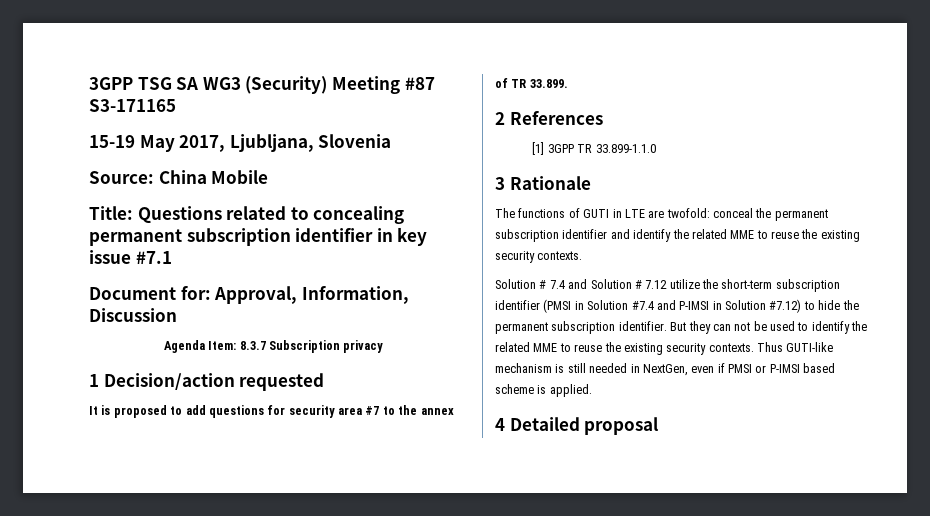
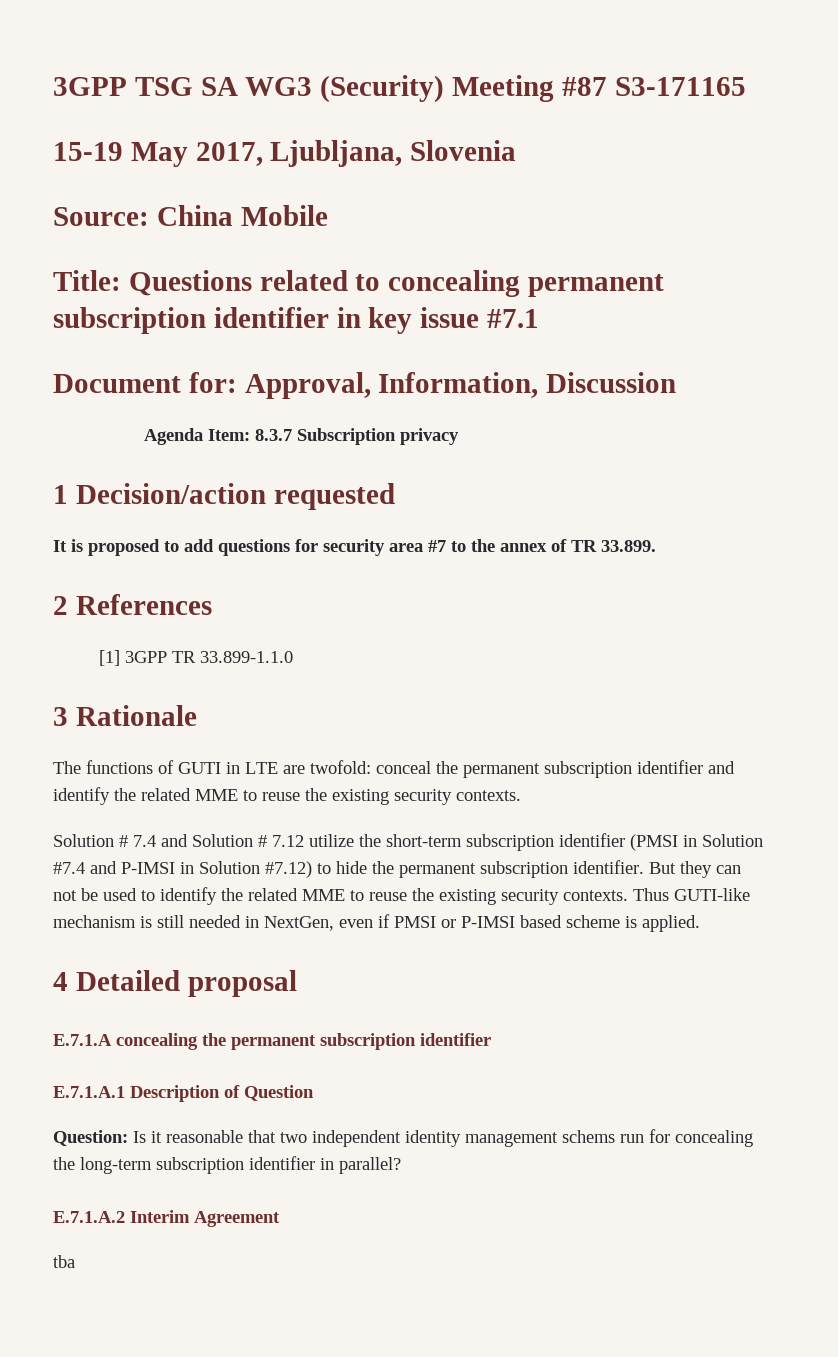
(659, 426) none -> [53,1033,491,1050] [53,1085,314,1102] [53,1129,753,1147] [53,1156,401,1174] [53,1210,280,1227] [53,1255,75,1268] // E.7.1.A concealing the permanent subscription identifier // E.7.1.A.1 Description of Question // Question: Is it reasonable that two independent identity management schems run for concealing the long-term subscription identifier in parallel? // E.7.1.A.2 Interim Agreement // tba

